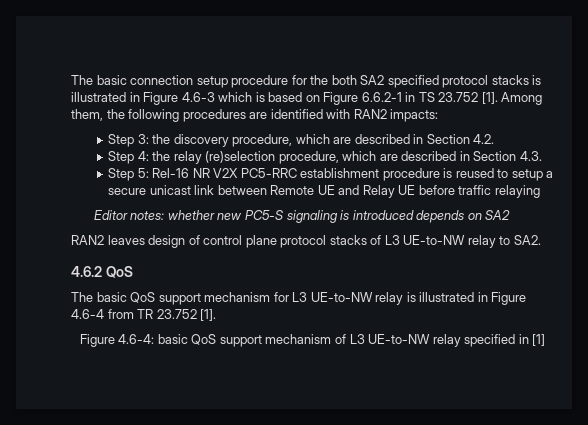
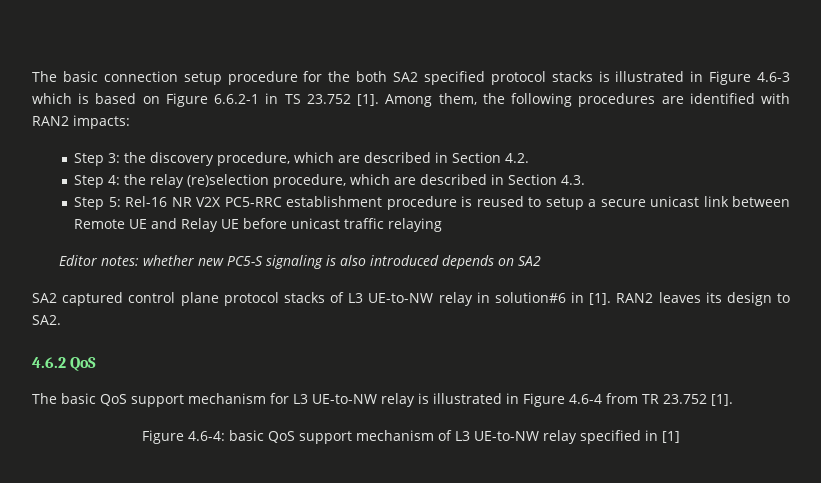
(455, 190) none -> [291,218,341,229] unicast
(350, 215) none -> [339,255,366,266] also
[71,235,200,248] RAN2 leaves design of -> [32,292,124,306] SA2 captured
(496, 241) none -> [476,292,772,306] in solution#6 in [1]. RAN2 leaves its design

